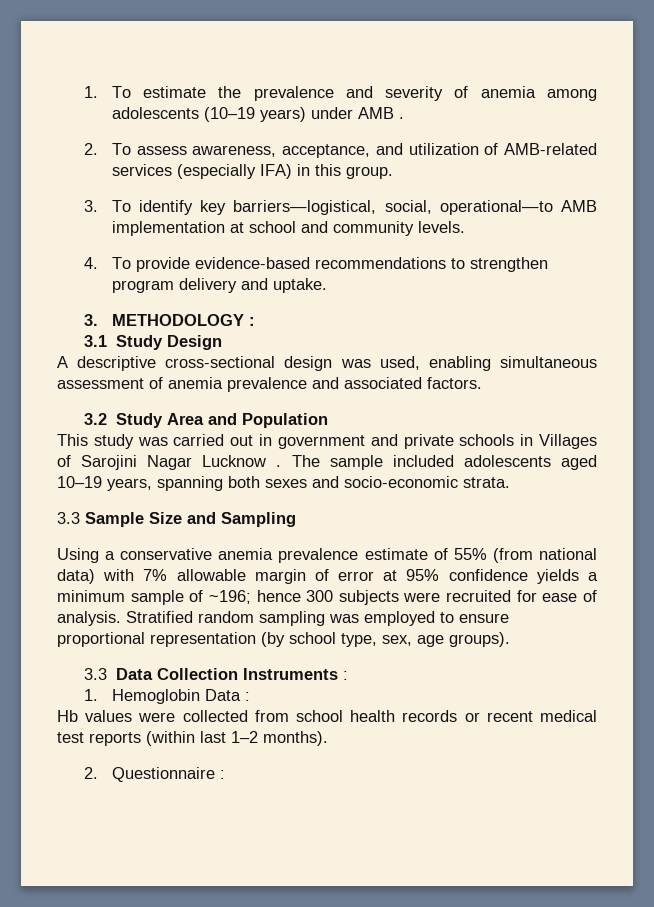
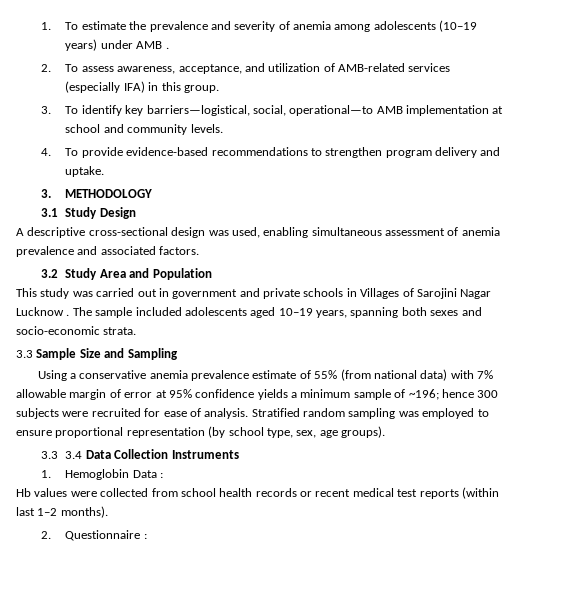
[248,317,255,326] : -> (153, 193) none
(108, 674) none -> [65,451,83,459] 3.4
[342,671,348,680] : -> (239, 454) none

